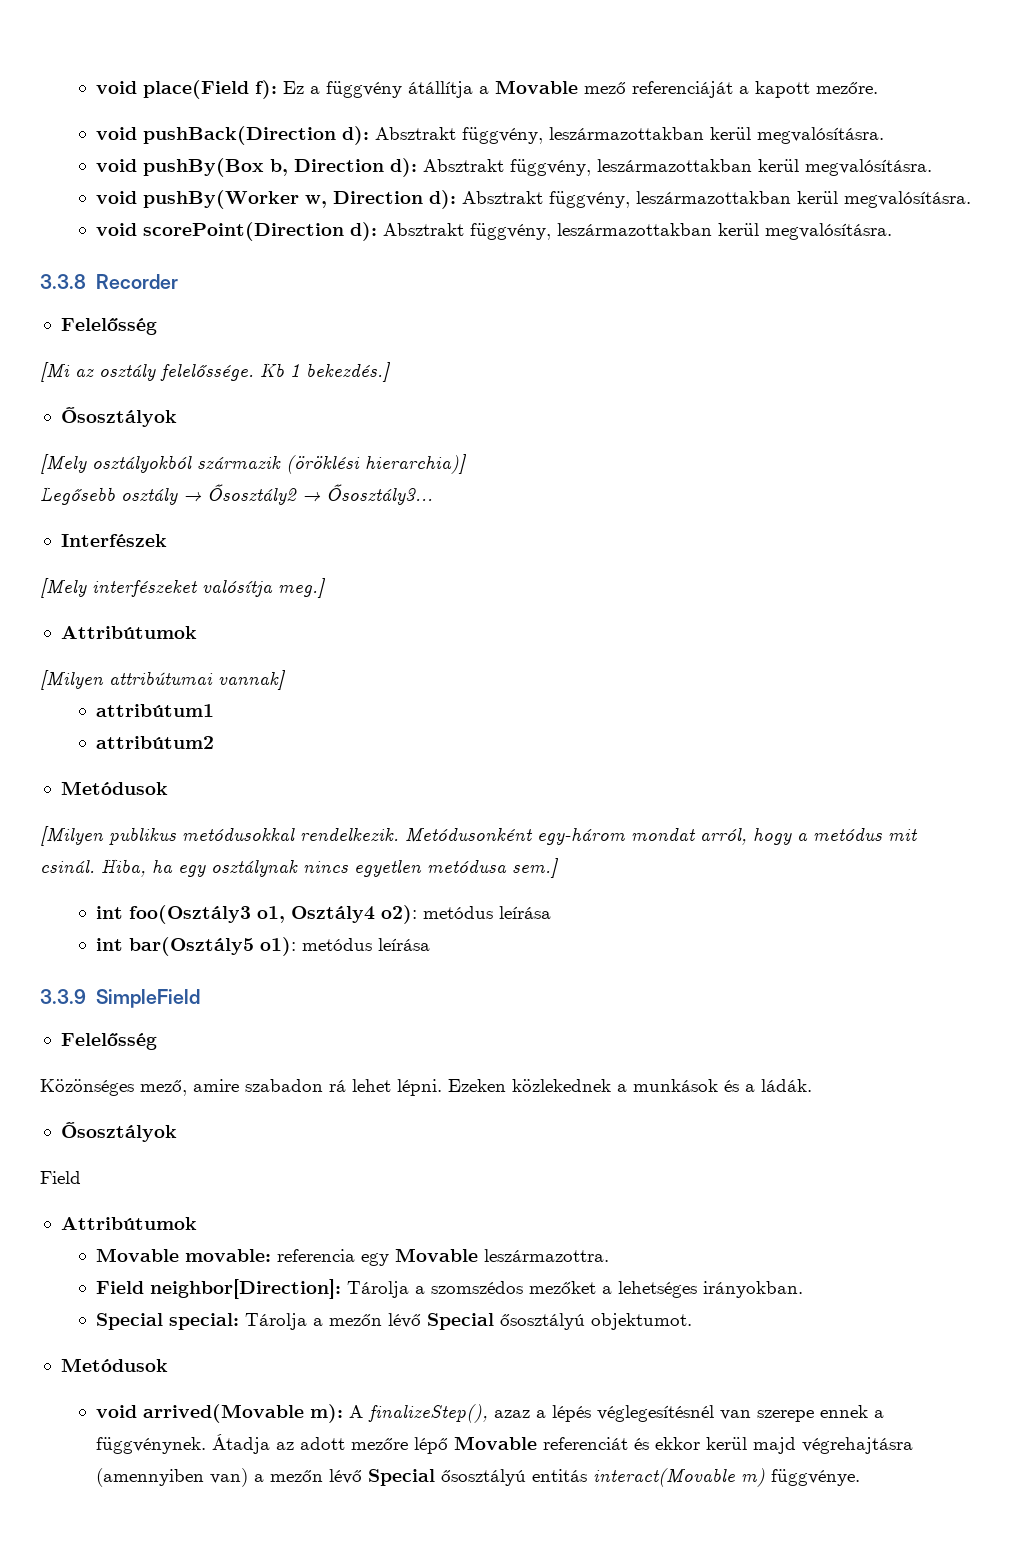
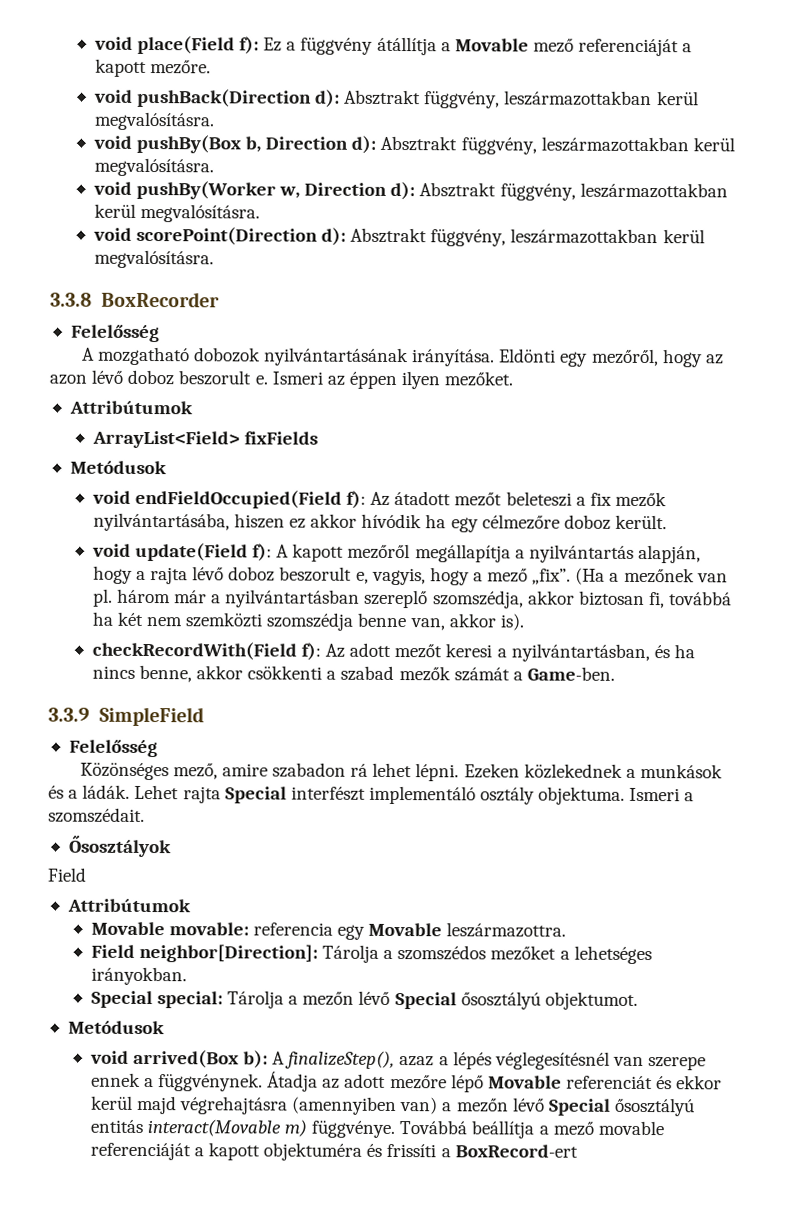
[95,274,178,289] [60,318,157,335] [40,362,391,382] [60,407,177,427] [40,454,467,474] [40,484,433,505] [60,534,167,547] [40,578,326,598] [60,626,197,639] [40,670,286,690] [96,704,215,717] [96,736,215,749] [60,781,168,795] [40,826,918,846] [40,858,559,878] [96,905,552,924] [96,937,431,956] Recorder // Felelősség // [Mi az osztály felelőssége. Kb 1 bekezdés.] // Ősosztályok // [Mely osztályokból származik (öröklési hierarchia)] // Legősebb osztály → Ősosztály2 → Ősosztály3... // Interfészek // [Mely interfészeket valósítja meg.] // Attribútumok // [Milyen attribútumai vannak] // attribútum1 // attribútum2 // Metódusok // [Milyen publikus metódusokkal rendelkezik. Metódusonként egy-három mondat arról, hogy a metódus mit csinál. Hiba, ha egy osztálynak nincs egyetlen metódusa sem.] // int foo(Osztály3 o1, Osztály4 o2): metódus leírása // int bar(Osztály5 o1): metódus leírása -> [100,291,220,308] [70,324,160,343] [81,346,724,368] [49,369,514,390] [68,400,193,415] [91,430,318,449] [69,460,167,475] [91,489,667,509] [92,512,667,533] [91,542,701,564] [92,565,728,586] [92,588,733,609] [91,611,525,631] [91,641,695,663] [91,664,615,683] BoxRecorder // Felelősség // A mozgatható dobozok nyilvántartásának irányítása. Eldönti egy mezőről, hogy az azon lévő doboz beszorult e. Ismeri az éppen ilyen mezőket. // Attribútumok // ArrayList<Field> fixFields // Metódusok // void endFieldOccupied(Field f): Az átadott mezőt beleteszi a fix mezők nyilvántartásába, hiszen ez akkor hívódik ha egy célmezőre doboz került. // void update(Field f): A kapott mezőről megállapítja a nyilvántartás alapján, hogy a rajta lévő doboz beszorult e, vagyis, hogy a mező „fix”. (Ha a mezőnek van pl. három már a nyilvántartásban szereplő szomszédja, akkor biztosan fi, továbbá ha két nem szemközti szomszédja benne van, akkor is). // checkRecordWith(Field f): Az adott mezőt keresi a nyilvántartásban, és ha nincs benne, akkor csökkenti a szabad mezők számát a Game-ben.
(812, 1085) none -> [134,784,695,805] [48,807,145,823] Lehet rajta Special interfészt implementáló osztály objektuma. Ismeri a szomszédait.
[143,1404,344,1423] arrived(Movable m): -> [132,1049,269,1069] arrived(Box b):
(861, 1477) none -> [399,1120,664,1139] [89,1142,578,1161] Továbbá beállítja a mező movable referenciáját a kapott objektuméra és frissíti a BoxRecord-ert

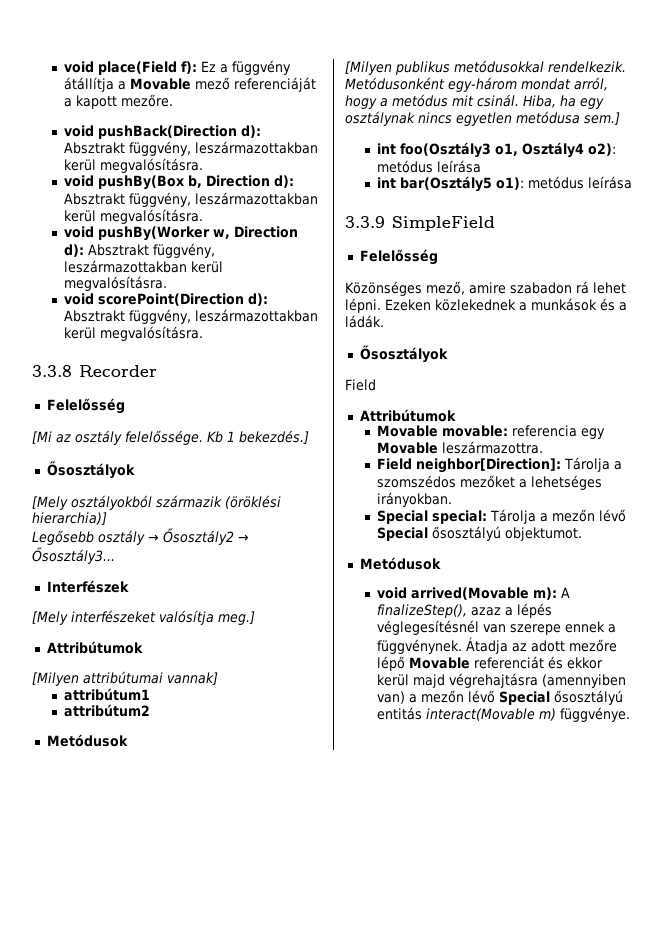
[100,291,220,308] [70,324,160,343] [81,346,724,368] [49,369,514,390] [68,400,193,415] [91,430,318,449] [69,460,167,475] [91,489,667,509] [92,512,667,533] [91,542,701,564] [92,565,728,586] [92,588,733,609] [91,611,525,631] [91,641,695,663] [91,664,615,683] BoxRecorder // Felelősség // A mozgatható dobozok nyilvántartásának irányítása. Eldönti egy mezőről, hogy az azon lévő doboz beszorult e. Ismeri az éppen ilyen mezőket. // Attribútumok // ArrayList<Field> fixFields // Metódusok // void endFieldOccupied(Field f): Az átadott mezőt beleteszi a fix mezők nyilvántartásába, hiszen ez akkor hívódik ha egy célmezőre doboz került. // void update(Field f): A kapott mezőről megállapítja a nyilvántartás alapján, hogy a rajta lévő doboz beszorult e, vagyis, hogy a mező „fix”. (Ha a mezőnek van pl. három már a nyilvántartásban szereplő szomszédja, akkor biztosan fi, továbbá ha két nem szemközti szomszédja benne van, akkor is). // checkRecordWith(Field f): Az adott mezőt keresi a nyilvántartásban, és ha nincs benne, akkor csökkenti a szabad mezők számát a Game-ben. -> [78,365,157,377] [46,398,125,414] [32,430,309,445] [46,461,135,479] [32,495,281,510] [32,512,107,525] [32,528,249,545] [32,547,115,564] [46,580,129,593] [32,610,255,625] [46,641,143,654] [32,671,218,686] [64,688,151,701] [64,704,151,717] [46,734,128,747] [345,60,626,75] [345,77,608,92] [345,94,604,109] [345,111,620,126] [377,142,617,158] [377,160,482,173] [377,176,633,192] Recorder // Felelősség // [Mi az osztály felelőssége. Kb 1 bekezdés.] // Ősosztályok // [Mely osztályokból származik (öröklési hierarchia)] // Legősebb osztály → Ősosztály2 → Ősosztály3... // Interfészek // [Mely interfészeket valósítja meg.] // Attribútumok // [Milyen attribútumai vannak] // attribútum1 // attribútum2 // Metódusok // [Milyen publikus metódusokkal rendelkezik. Metódusonként egy-három mondat arról, hogy a metódus mit csinál. Hiba, ha egy osztálynak nincs egyetlen metódusa sem.] // int foo(Osztály3 o1, Osztály4 o2): metódus leírása // int bar(Osztály5 o1): metódus leírása
[134,784,695,805] [48,807,145,823] Lehet rajta Special interfészt implementáló osztály objektuma. Ismeri a szomszédait. -> (384, 321) none
[132,1049,269,1069] arrived(Box b): -> [411,587,558,600] arrived(Movable m):
[399,1120,664,1139] [89,1142,578,1161] Továbbá beállítja a mező movable referenciáját a kapott objektuméra és frissíti a BoxRecord-ert -> (631, 714) none

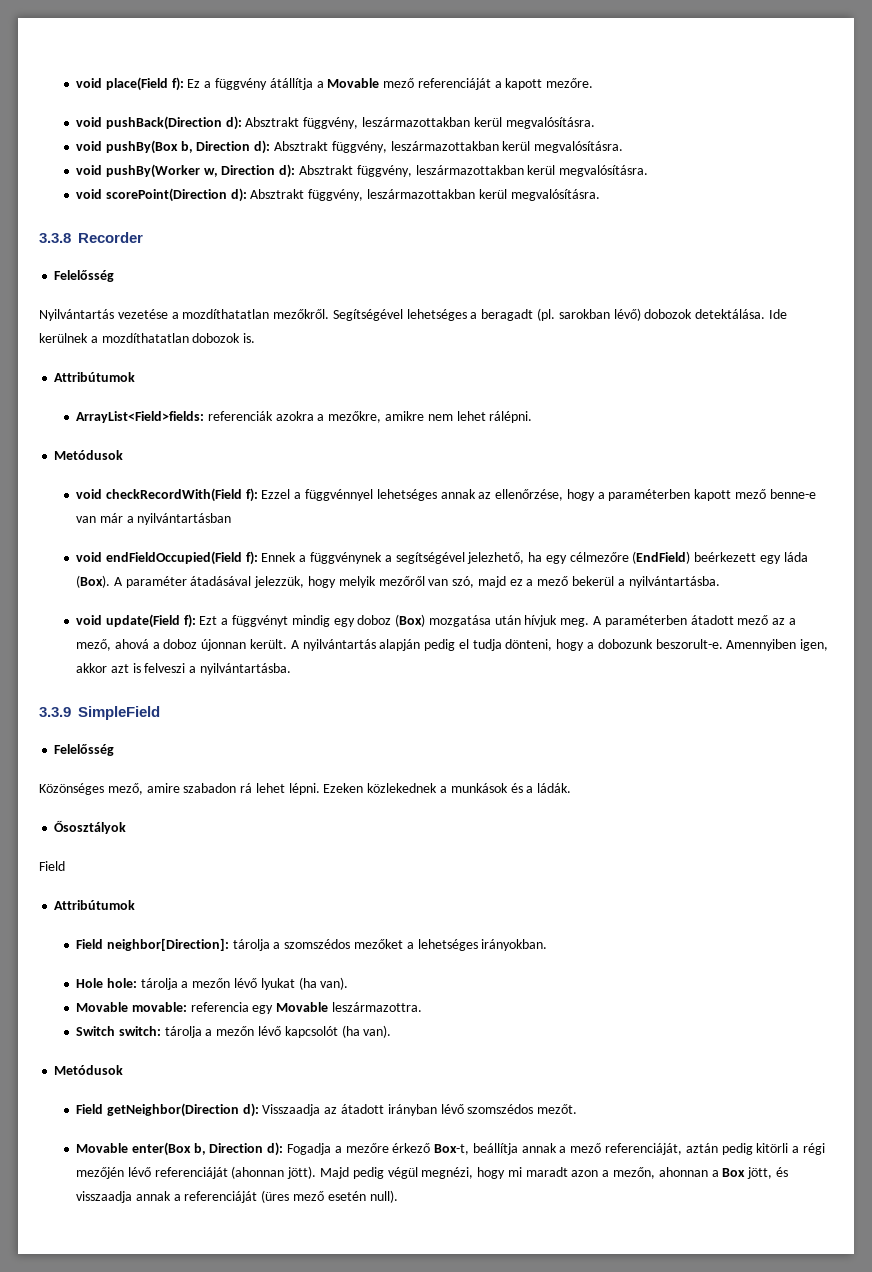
[32,430,309,445] [46,461,135,479] [32,495,281,510] [32,512,107,525] [32,528,249,545] [32,547,115,564] [46,580,129,593] [32,610,255,625] [46,641,143,654] [32,671,218,686] [64,688,151,701] [64,704,151,717] [46,734,128,747] [345,60,626,75] [345,77,608,92] [345,94,604,109] [345,111,620,126] [377,142,617,158] [377,160,482,173] [377,176,633,192] [Mi az osztály felelőssége. Kb 1 bekezdés.] // Ősosztályok // [Mely osztályokból származik (öröklési hierarchia)] // Legősebb osztály → Ősosztály2 → Ősosztály3... // Interfészek // [Mely interfészeket valósítja meg.] // Attribútumok // [Milyen attribútumai vannak] // attribútum1 // attribútum2 // Metódusok // [Milyen publikus metódusokkal rendelkezik. Metódusonként egy-három mondat arról, hogy a metódus mit csinál. Hiba, ha egy osztálynak nincs egyetlen metódusa sem.] // int foo(Osztály3 o1, Osztály4 o2): metódus leírása // int bar(Osztály5 o1): metódus leírása -> [39,308,787,321] [39,333,256,343] [54,372,136,382] [76,411,533,423] [54,450,124,460] [76,488,816,502] [76,513,232,525] [76,551,808,565] [76,575,720,588] [76,614,796,628] [76,639,829,651] [76,663,292,675] Nyilvántartás vezetése a mozdíthatatlan mezőkről. Segítségével lehetséges a beragadt (pl. sarokban lévő) dobozok detektálása. Ide kerülnek a mozdíthatatlan dobozok is. // Attribútumok // ArrayList<Field>fields: referenciák azokra a mezőkre, amikre nem lehet rálépni. // Metódusok // void checkRecordWith(Field f): Ezzel a függvénnyel lehetséges annak az ellenőrzése, hogy a paraméterben kapott mező benne-e van már a nyilvántartásban // void endFieldOccupied(Field f): Ennek a függvénynek a segítségével jelezhető, ha egy célmezőre (EndField) beérkezett egy láda (Box). A paraméter átadásával jelezzük, hogy melyik mezőről van szó, majd ez a mező bekerül a nyilvántartásba. // void update(Field f): Ezt a függvényt mindig egy doboz (Box) mozgatása után hívjuk meg. A paraméterben átadott mező az a mező, ahová a doboz újonnan került. A nyilvántartás alapján pedig el tudja dönteni, hogy a dobozunk beszorult-e. Amennyiben igen, akkor azt is felveszi a nyilvántartásba.
(456, 415) none -> [76,938,548,951] [76,977,349,990] // Field neighbor[Direction]: tárolja a szomszédos mezőket a lehetséges irányokban. // Hole hole: tárolja a mezőn lévő lyukat (ha van).
[377,457,623,473] [377,475,603,490] [377,492,453,507] [377,509,627,524] [377,526,583,541] [359,557,441,570] [377,587,571,600] [377,603,553,618] [377,620,617,635] [377,637,618,654] [377,656,604,671] [377,673,627,688] [377,690,624,705] [377,707,631,722] Field neighbor[Direction]: Tárolja a szomszédos mezőket a lehetséges irányokban. // Special special: Tárolja a mezőn lévő Special ősosztályú objektumot. // Metódusok // void arrived(Movable m): A finalizeStep(), azaz a lépés véglegesítésnél van szerepe ennek a függvénynek. Átadja az adott mezőre lépő Movable referenciát és ekkor kerül majd végrehajtásra (amennyiben van) a mezőn lévő Special ősosztályú entitás interact(Movable m) függvénye. -> [76,1025,392,1038] [54,1065,124,1075] [76,1103,578,1117] [76,1142,825,1156] [76,1166,788,1179] [76,1190,398,1203] Switch switch: tárolja a mezőn lévő kapcsolót (ha van). // Metódusok // Field getNeighbor(Direction d): Visszaadja az átadott irányban lévő szomszédos mezőt. // Movable enter(Box b, Direction d): Fogadja a mezőre érkező Box-t, beállítja annak a mező referenciáját, aztán pedig kitörli a régi mezőjén lévő referenciáját (ahonnan jött). Majd pedig végül megnézi, hogy mi maradt azon a mezőn, ahonnan a Box jött, és visszaadja annak a referenciáját (üres mező esetén null).

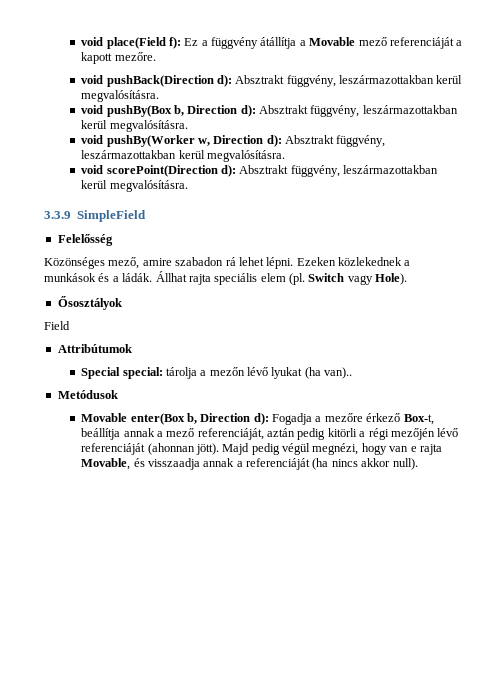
[39,232,143,243] [54,270,115,282] [39,308,787,321] [39,333,256,343] [54,372,136,382] [76,411,533,423] [54,450,124,460] [76,488,816,502] [76,513,232,525] [76,551,808,565] [76,575,720,588] [76,614,796,628] [76,639,829,651] [76,663,292,675] // 3.3.8 Recorder // Felelősség // Nyilvántartás vezetése a mozdíthatatlan mezőkről. Segítségével lehetséges a beragadt (pl. sarokban lévő) dobozok detektálása. Ide kerülnek a mozdíthatatlan dobozok is. // Attribútumok // ArrayList<Field>fields: referenciák azokra a mezőkre, amikre nem lehet rálépni. // Metódusok // void checkRecordWith(Field f): Ezzel a függvénnyel lehetséges annak az ellenőrzése, hogy a paraméterben kapott mező benne-e van már a nyilvántartásban // void endFieldOccupied(Field f): Ennek a függvénynek a segítségével jelezhető, ha egy célmezőre (EndField) beérkezett egy láda (Box). A paraméter átadásával jelezzük, hogy melyik mezőről van szó, majd ez a mező bekerül a nyilvántartásba. // void update(Field f): Ezt a függvényt mindig egy doboz (Box) mozgatása után hívjuk meg. A paraméterben átadott mező az a mező, ahová a doboz újonnan került. A nyilvántartás alapján pedig el tudja dönteni, hogy a dobozunk beszorult-e. Amennyiben igen, akkor azt is felveszi a nyilvántartásba. -> (188, 186) none
[54,820,127,834] [39,861,65,871] [54,900,136,910] [76,938,548,951] [76,978,137,988] // Ősosztályok // Field // Attribútumok // Field neighbor[Direction]: tárolja a szomszédos mezőket a lehetséges irányokban. // Hole hole: -> [155,271,408,285] [57,295,122,310] [44,321,70,330] [57,344,132,353] [81,367,163,379] Állhat rajta speciális elem (pl. Switch vagy Hole). // Ősosztályok // Field // Attribútumok // Special special:
[320,977,349,990] [76,1002,423,1014] [76,1025,392,1038] [54,1065,124,1075] [76,1103,578,1117] van). // Movable movable: referencia egy Movable leszármazottra. // Switch switch: tárolja a mezőn lévő kapcsolót (ha van). // Metódusok // Field getNeighbor(Direction d): Visszaadja az átadott irányban lévő szomszédos mezőt. -> [324,367,353,379] [57,390,118,399] van).. // Metódusok
[507,1167,773,1179] mi maradt azon a mezőn, ahonnan a Box jött, -> [389,444,442,455] [81,458,131,470] van e rajta Movable,
[261,1190,366,1203] (üres mező esetén -> [312,458,391,470] (ha nincs akkor

